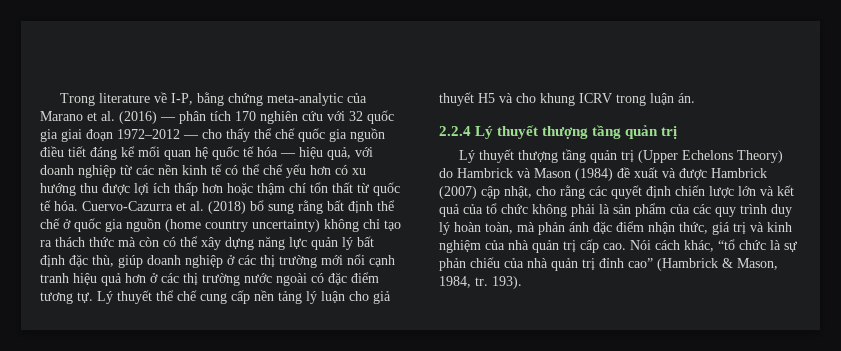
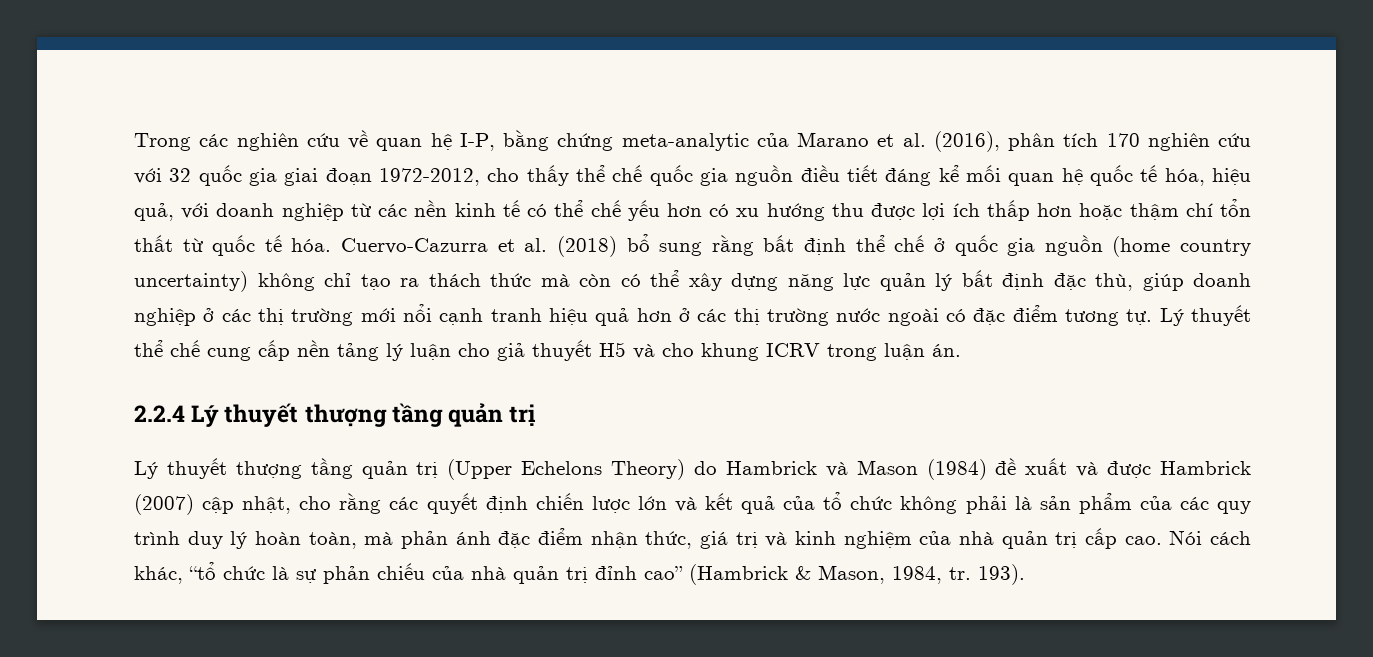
[99,92,168,103] literature về -> [199,130,452,151] các nghiên cứu về quan hệ
[119,111,176,124] (2016) — -> [933,131,1000,152] (2016),
[117,129,199,139] 1972–2012 — -> [379,168,480,186] 1972-2012,
[257,147,296,157] hóa — -> [1164,168,1205,186] hóa,

